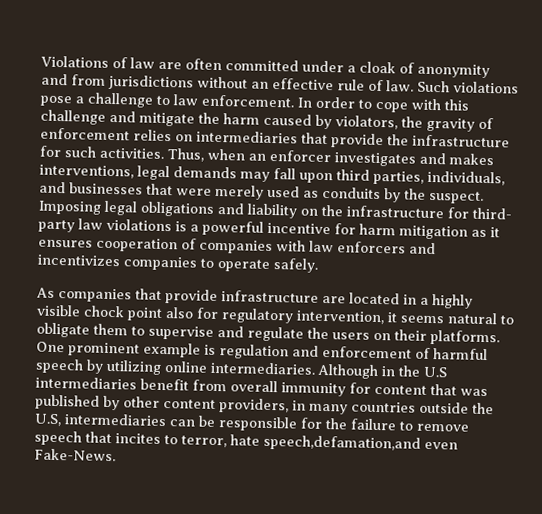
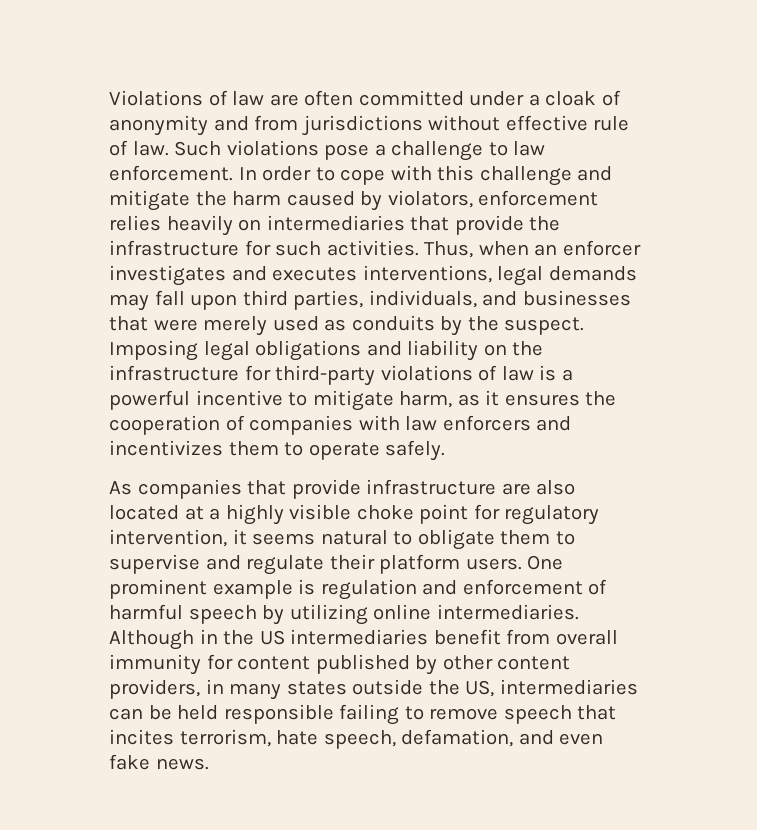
[251,81,269,89] an -> (501, 123) none
[401,116,494,132] the gravity of -> (473, 199) none
(172, 135) none -> [166,215,233,236] heavily
[449,153,494,166] makes -> [272,267,358,281] executes
[472,207,512,220] [38,218,172,233] third- party law violations -> [275,365,534,386] third-party violations of law
[334,223,468,240] for harm mitigation -> [288,390,453,411] to mitigate harm,
(93, 243) none -> [585,391,617,406] the
[123,256,197,271] companies -> [228,441,279,456] them
[349,292,473,309] [36,304,194,321] located in a highly visible chock point also -> [536,480,576,495] [109,504,469,525] also located at a highly visible choke point
[307,327,500,346] the users on their platforms. -> [329,554,522,574] their platform users.
[423,366,447,378] U.S -> [259,630,285,645] US
[430,384,488,397] that was -> (311, 663) none
[351,401,416,413] countries -> [286,681,347,695] states
[34,413,62,427] U.S, -> [465,680,495,697] US,
[218,416,396,432] responsible for the failure -> [177,704,400,725] held responsible failing
[164,434,458,452] [34,448,116,462] to terror, hate speech,defamation,and even Fake-News. -> [179,729,604,749] [109,754,209,770] terrorism, hate speech, defamation, and even fake news.

